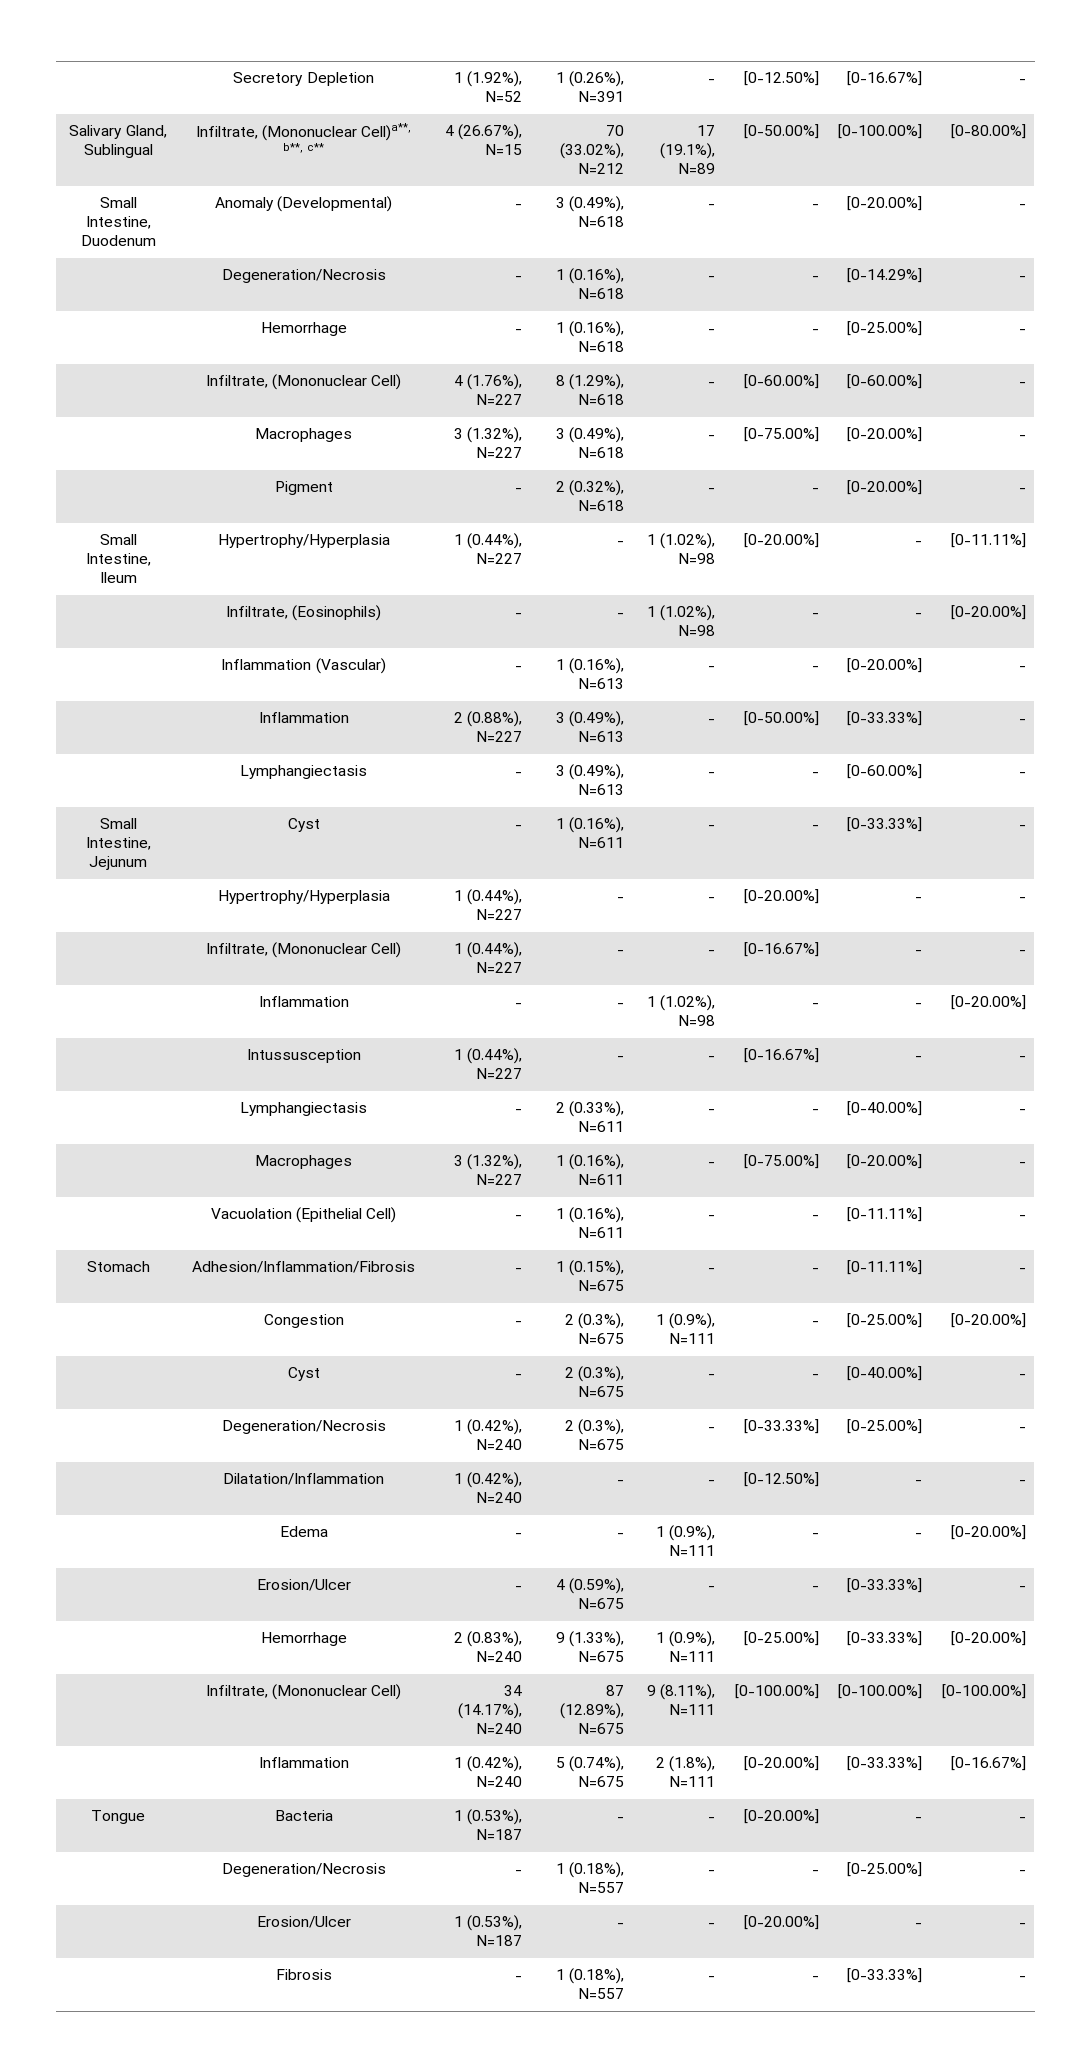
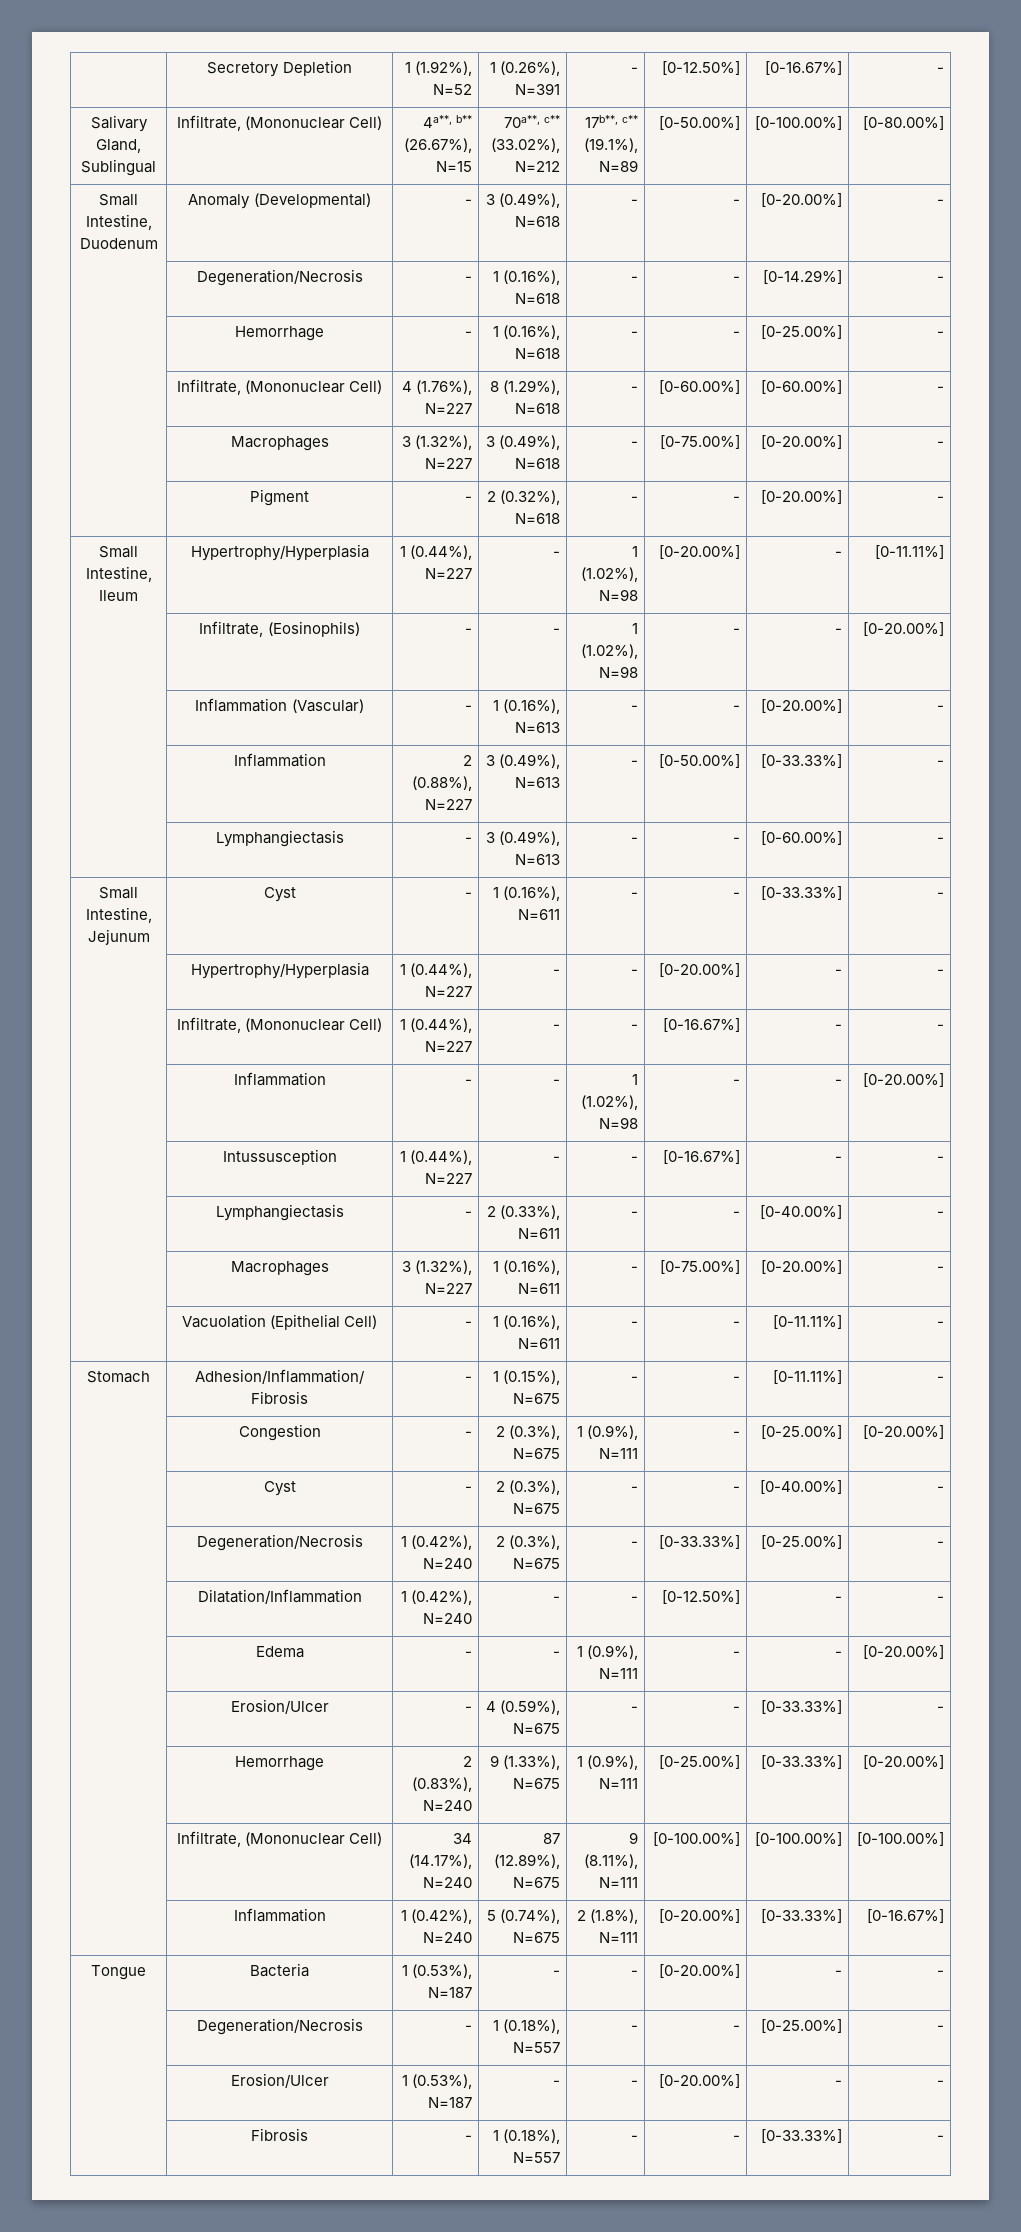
[361,123,412,141] [282,143,325,153] [444,125,454,136] Cell)a**, b**, c** | 4 -> [349,116,383,130] [422,115,473,128] Cell) | 4a**, b**
[605,125,624,136] 70 -> [503,115,561,128] 70a**, c**
[696,125,715,136] 17 -> [584,115,639,128] 17b**, c**

